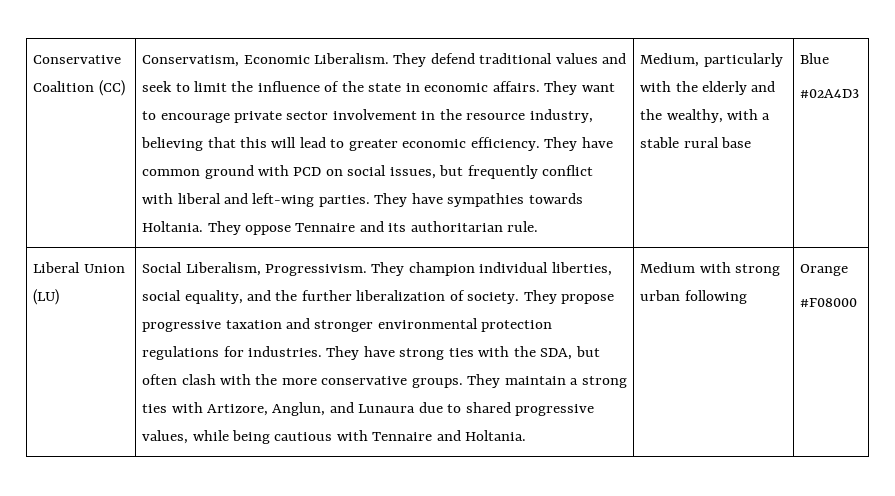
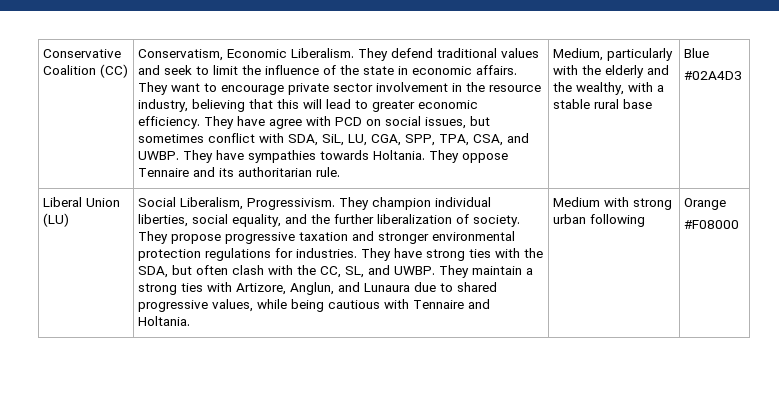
[142,165,254,179] common ground -> [269,119,303,129] agree
[467,165,538,179] frequently -> [138,134,205,143] sometimes
[177,193,370,207] liberal and left-wing parties. -> [288,133,530,146] [138,151,180,160] SDA, SiL, LU, CGA, SPP, TPA, CSA, and UWBP.
[281,376,463,388] more conservative groups. -> [320,265,436,278] CC, SL, and UWBP.

